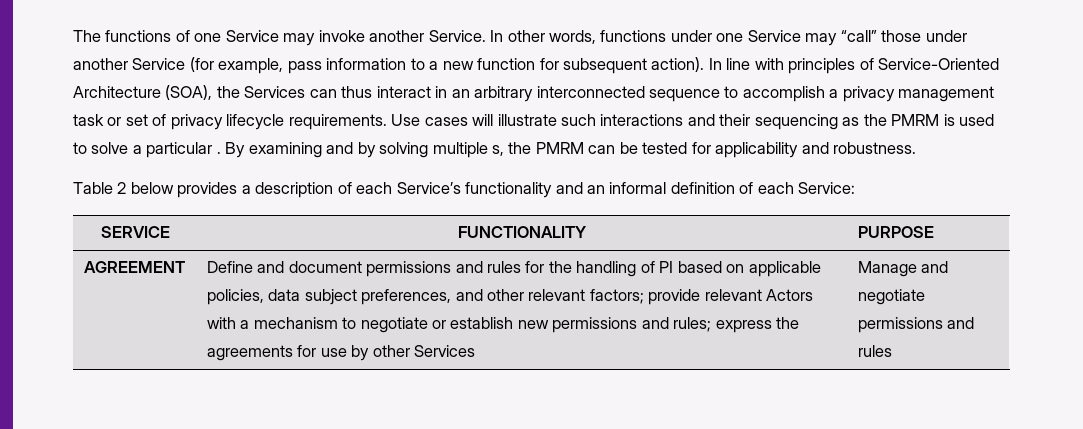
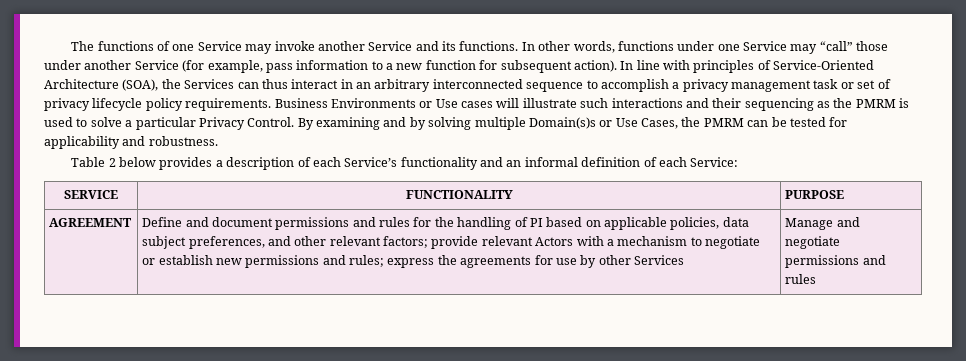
[428,30,486,42] Service. -> [368,41,519,51] Service and its functions.
[288,114,387,130] requirements. -> [145,98,433,111] policy requirements. Business Environments or
[216,152,221,154] . -> [198,117,295,130] Privacy Control.
[492,145,505,156] s, -> [528,117,678,129] Domain(s)s or Use Cases,

